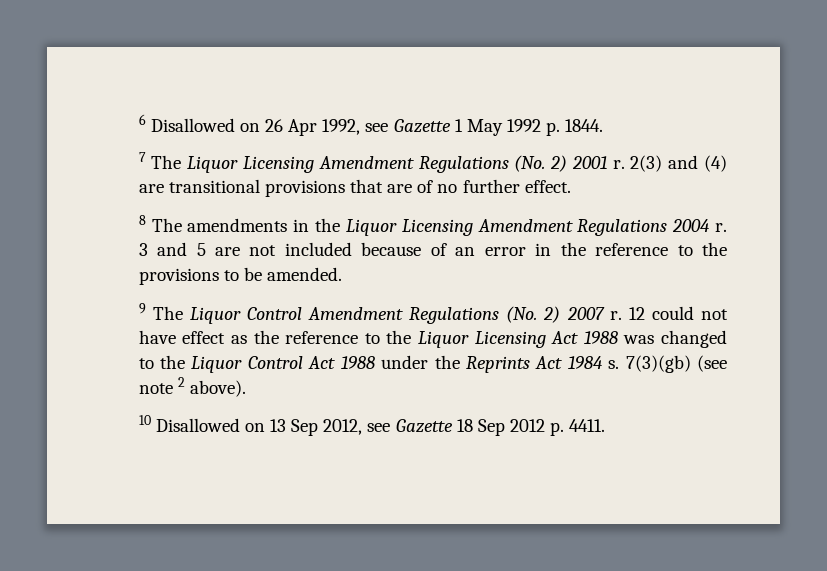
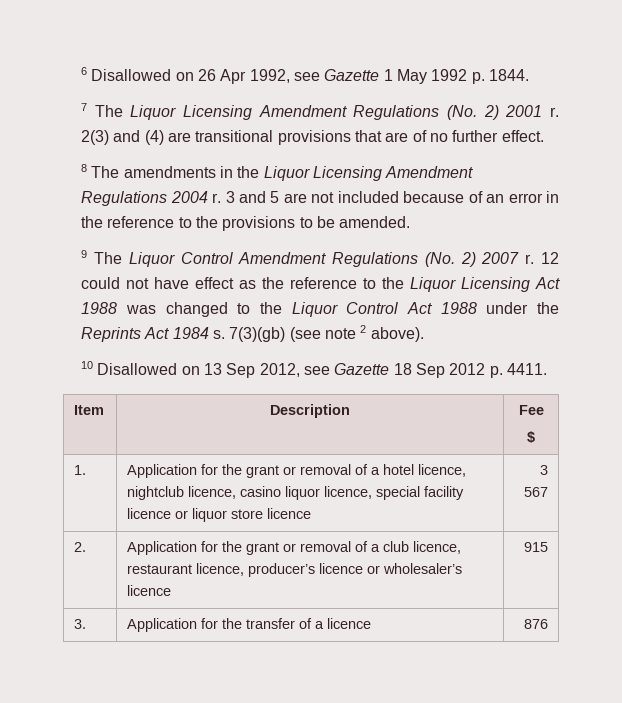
(606, 425) none -> [74,405,105,415] [270,404,350,418] [518,405,544,415] [527,431,535,443] [74,465,87,475] [127,464,467,478] [127,486,465,500] [127,508,312,522] [539,465,548,475] [523,487,548,497] [74,542,87,552] [127,541,462,555] [127,563,463,577] [127,585,172,596] [523,542,548,552] [74,619,87,629] [127,618,372,632] [523,619,548,629] // Item | Description | Fee // $ // 1. | Application for the grant or removal of a hotel licence, nightclub licence, casino liquor licence, special facility licence or liquor store licence | 3 567 // 2. | Application for the grant or removal of a club licence, restaurant licence, producer’s licence or wholesaler’s licence | 915 // 3. | Application for the transfer of a licence | 876

